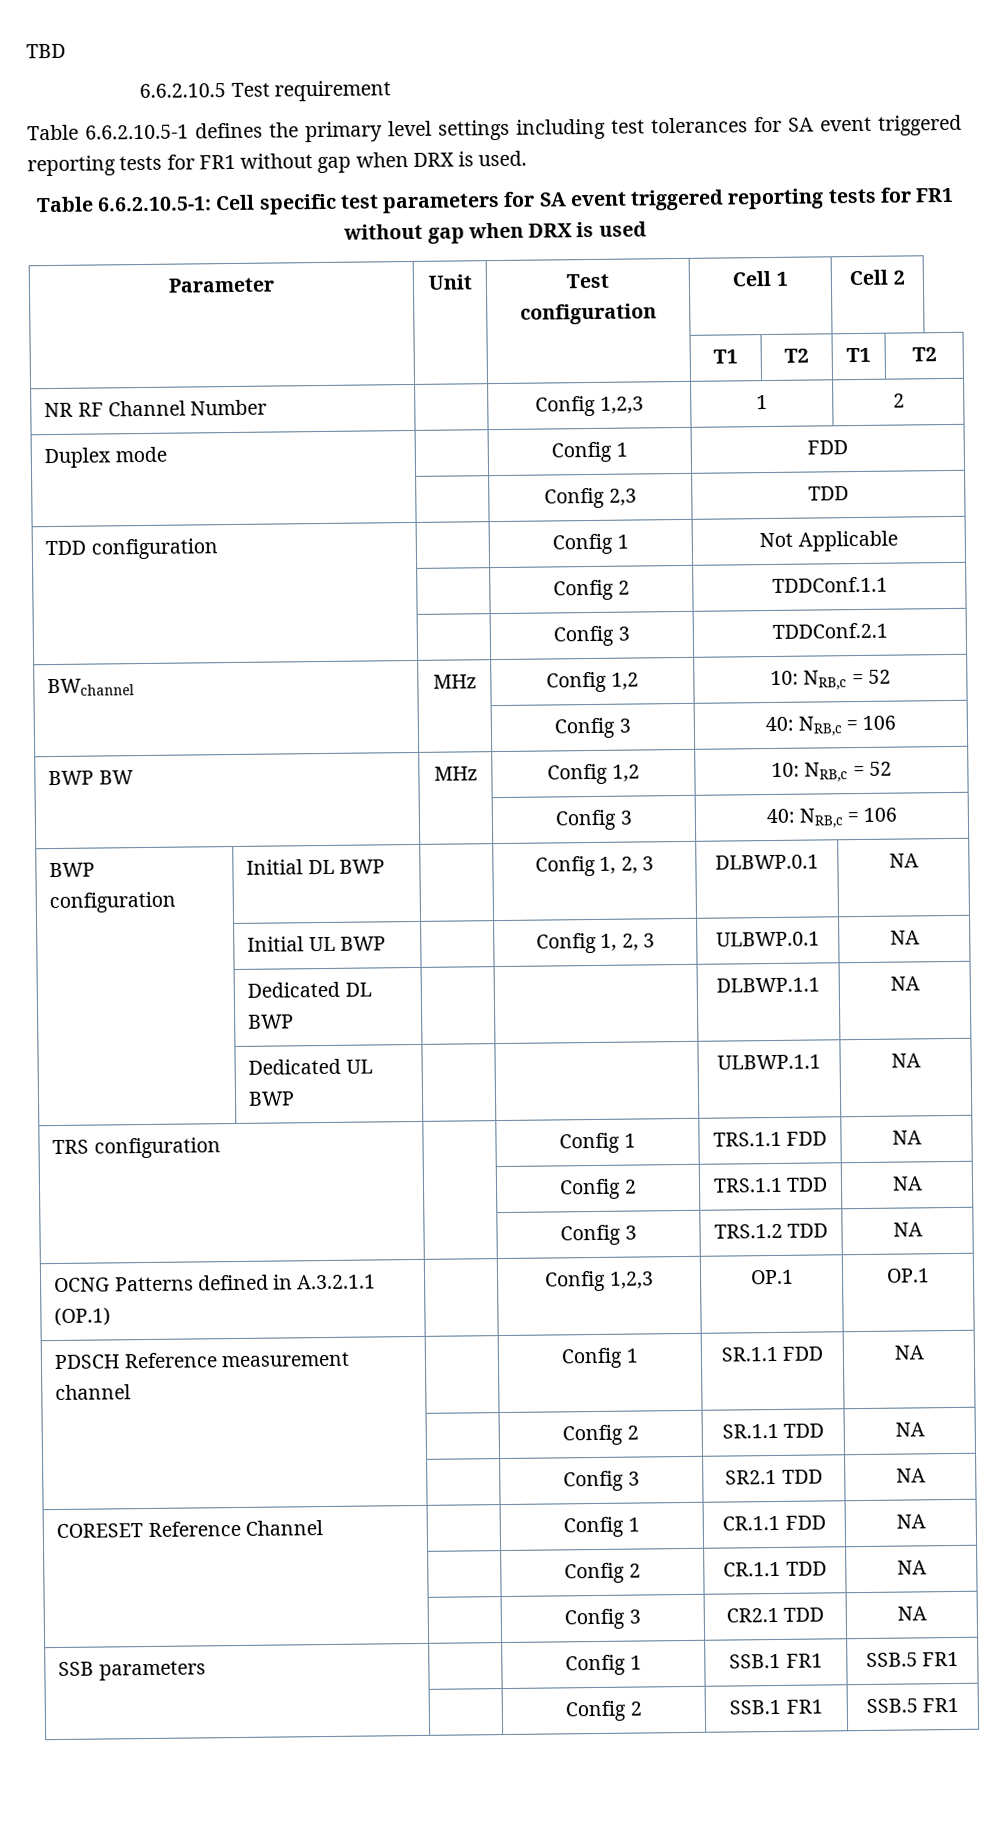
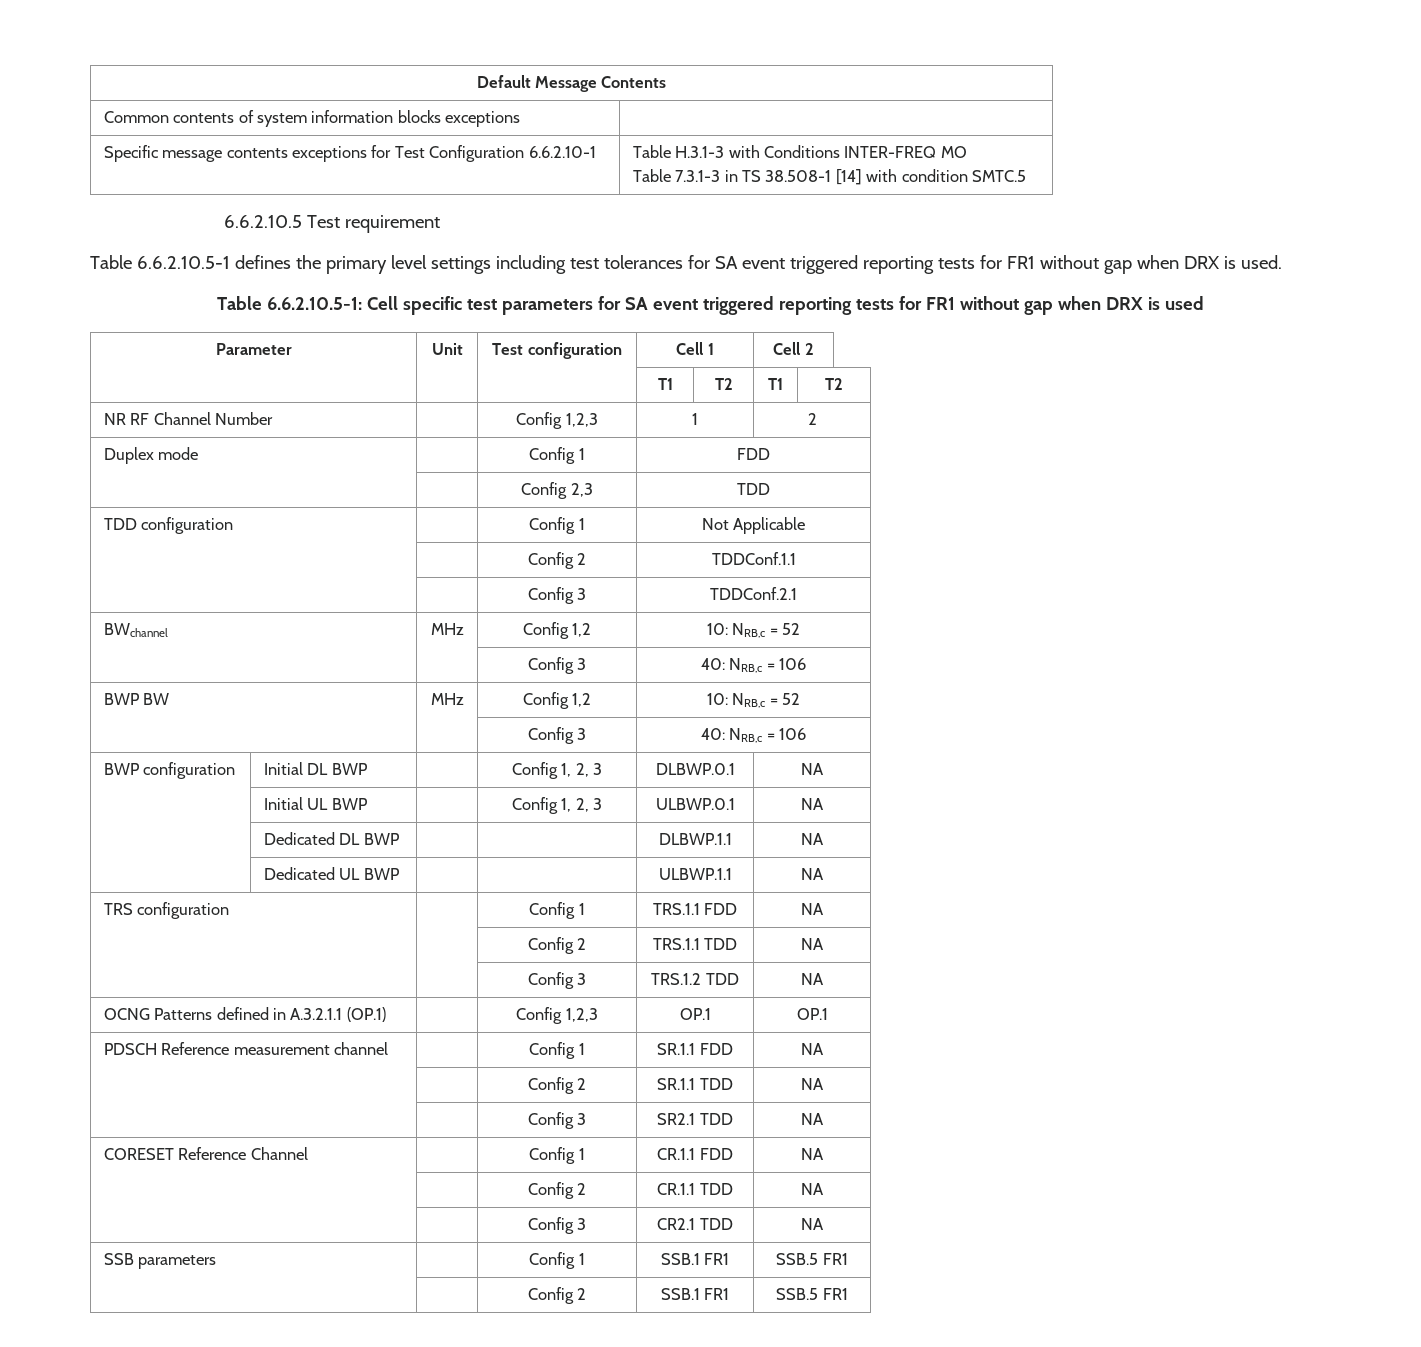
[26,43,66,59] TBD -> [476,75,667,92] [103,110,521,127] [103,145,596,162] [632,145,967,158] [632,169,1027,185] Default Message Contents // Common contents of system information blocks exceptions | // Specific message contents exceptions for Test Configuration 6.6.2.10-1 | Table H.3.1-3 with Conditions INTER-FREQ MO // Table 7.3.1-3 in TS 38.508-1 [14] with condition SMTC.5

